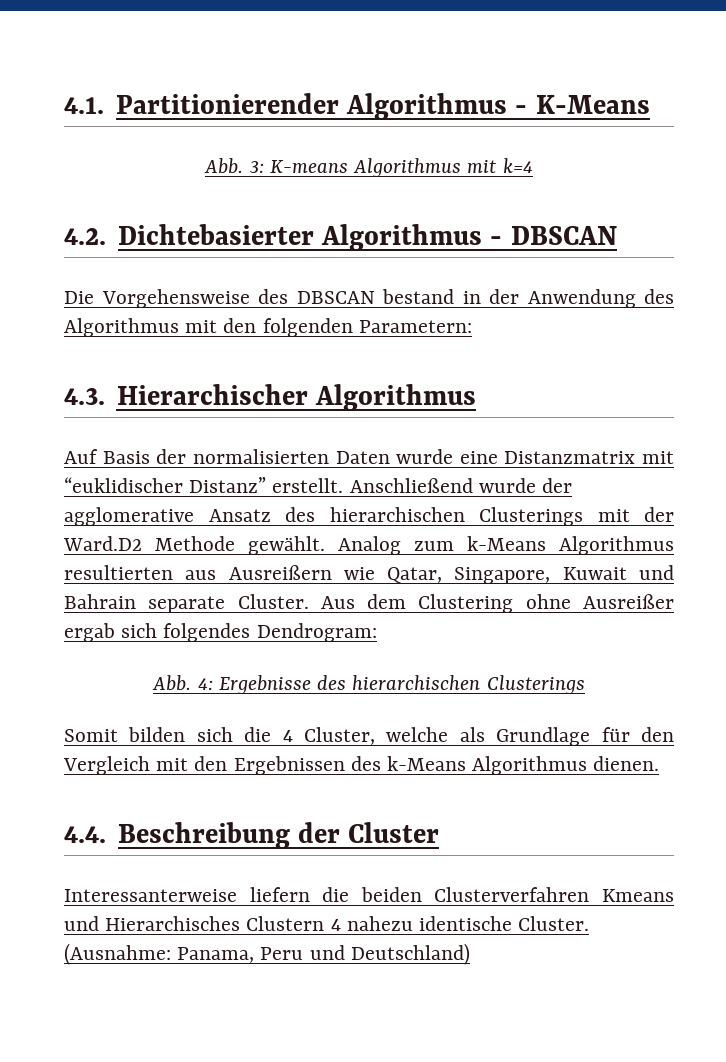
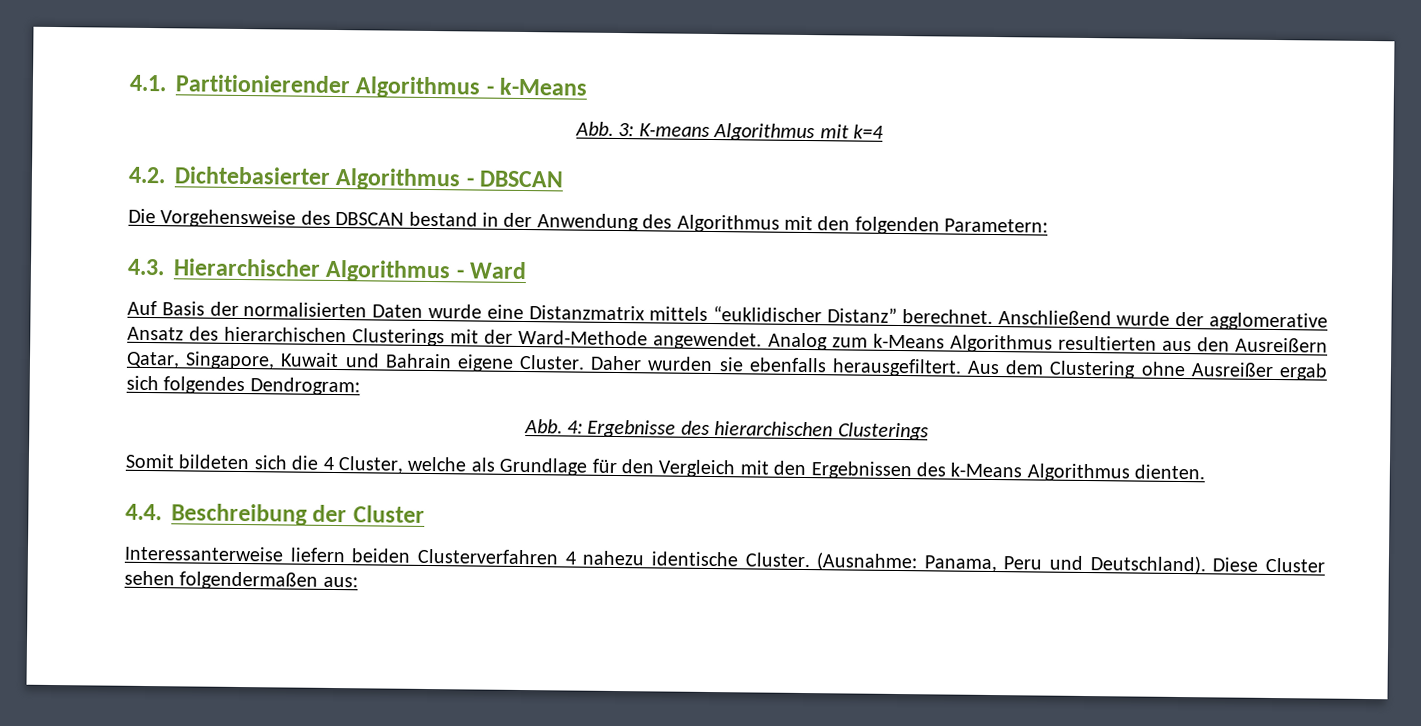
[535,95,650,114] K-Means -> [499,77,589,96] k-Means
(476, 397) none -> [455,261,528,280] - Ward
[642,451,674,464] mit -> [649,306,709,321] mittels
[272,478,344,493] erstellt. -> [901,309,993,324] berechnet.
[63,536,325,555] Ward.D2 Methode gewählt. -> [518,329,763,350] Ward-Methode angewendet.
[228,565,375,580] Ausreißern wie -> [1196,337,1328,353] den Ausreißern
[148,594,309,613] separate Cluster. -> [456,354,962,377] eigene Cluster. Daher wurden sie ebenfalls herausgefiltert.
[128,727,186,742] bilden -> [178,454,250,470] bildeten
[593,756,660,771] dienen. -> [1134,464,1206,480] dienten.
[322,887,350,902] die -> (346, 555) none
[601,889,674,902] [64,916,325,931] Kmeans und Hierarchisches Clustern -> (558, 556) none
[350,943,470,965] Deutschland) -> [1089,555,1325,575] [124,570,358,590] Deutschland). Diese Cluster sehen folgendermaßen aus:

